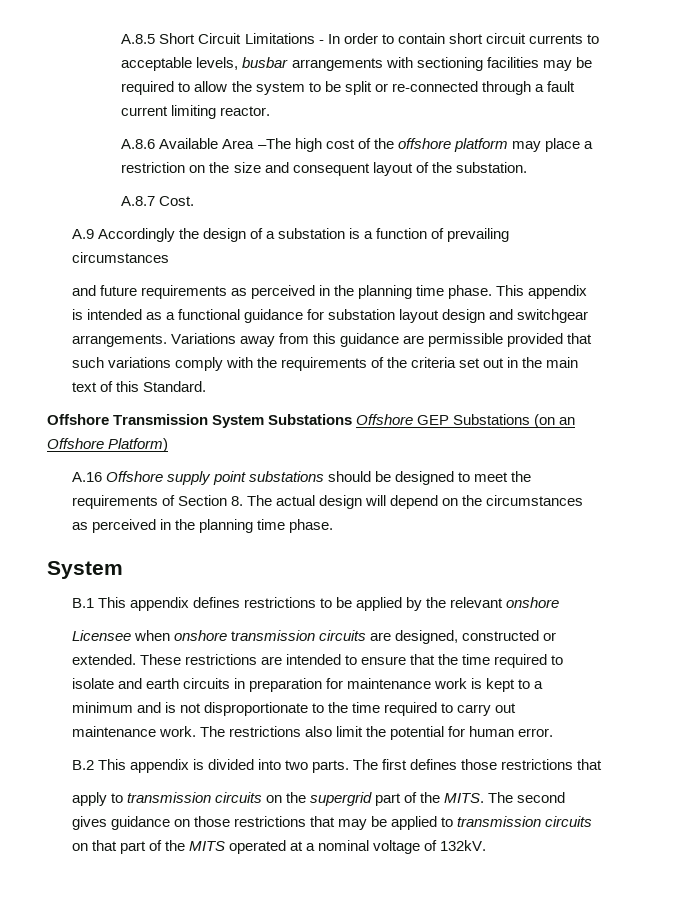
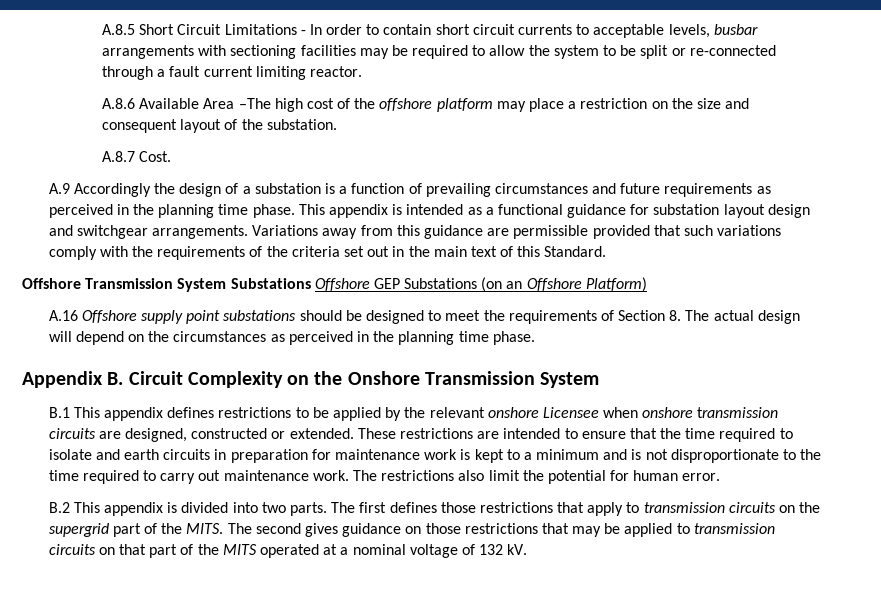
(169, 257) // -> (588, 188) none
(334, 526) none -> [22,371,535,388] Appendix B. Circuit Complexity on the Onshore Transmission
(560, 602) // -> (539, 412) none
(603, 764) // -> (585, 507) none
[440,840,487,851] 132kV. -> [479,544,528,555] 132 kV.

